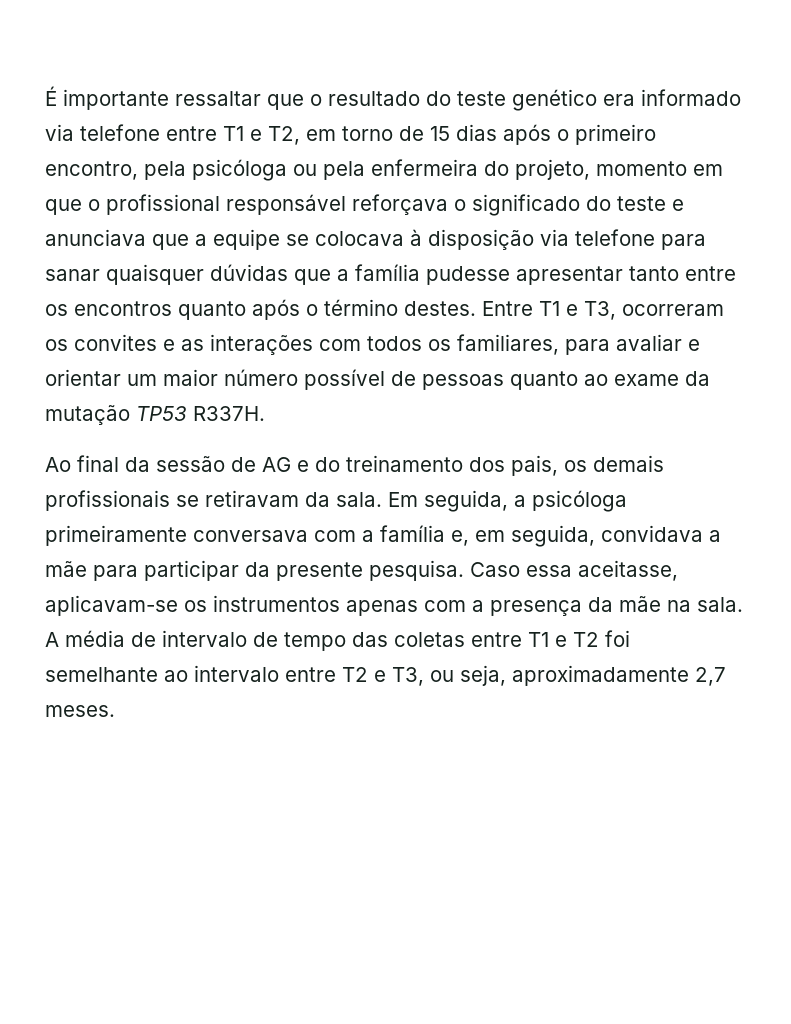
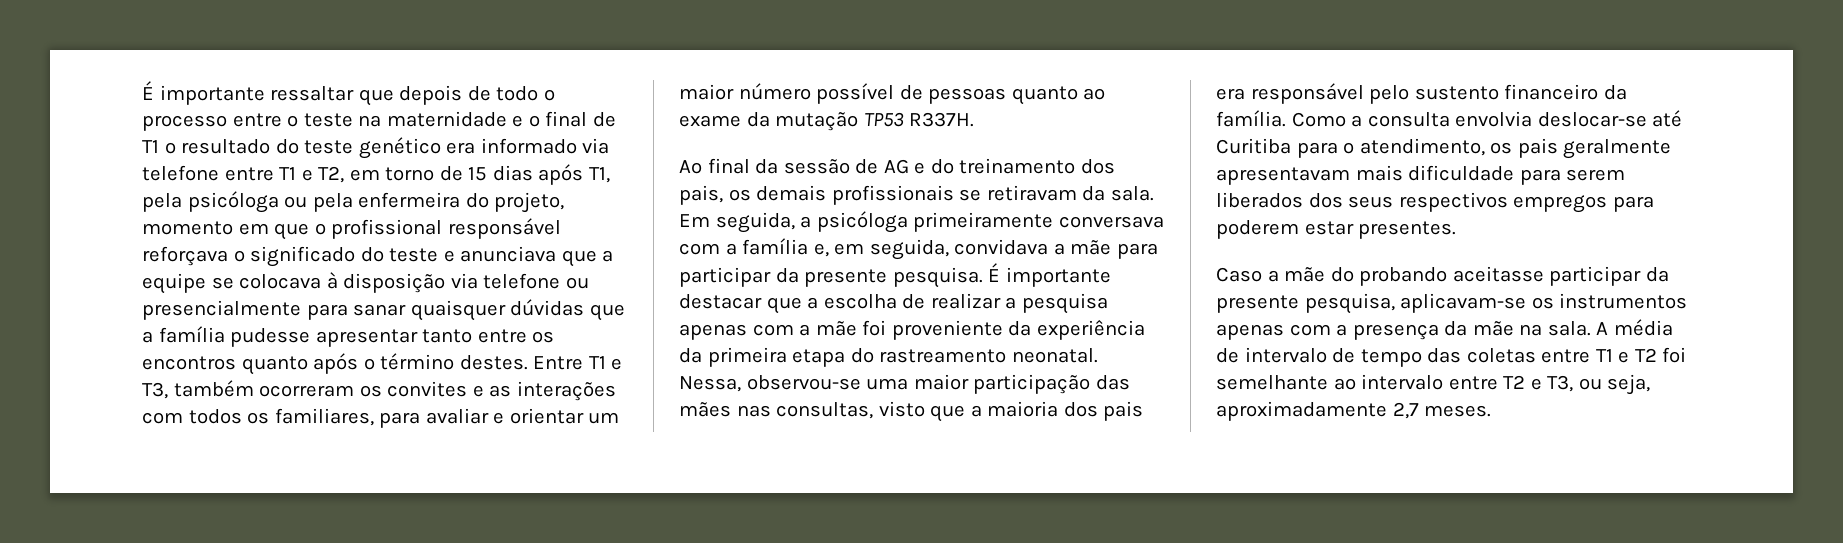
(304, 102) none -> [399,85,555,105] [142,111,616,131] [142,140,159,153] depois de todo o processo entre o teste na maternidade e o final de T1
[557,124,656,145] [45,161,138,180] o primeiro encontro, -> [588,167,610,183] T1,
(655, 237) none -> [565,277,589,289] [142,300,301,320] ou presencialmente
(616, 310) none -> [173,380,254,397] também
[470,560,678,581] Caso essa aceitasse, -> [988,263,1111,287] [679,293,1108,314] [679,319,1145,340] [679,347,1098,367] [679,374,1130,394] [679,401,1144,422] [1216,83,1627,104] [1216,110,1683,127] [1216,138,1672,159] [1216,165,1626,185] [1216,192,1654,213] [1216,220,1457,239] [1216,266,1669,286] [1216,293,1395,314] É importante destacar que a escolha de realizar a pesquisa apenas com a mãe foi proveniente da experiência da primeira etapa do rastreamento neonatal. Nessa, observou-se uma maior participação das mães nas consultas, visto que a maioria dos pais era responsável pelo sustento financeiro da família. Como a consulta envolvia deslocar-se até Curitiba para o atendimento, os pais geralmente apresentavam mais dificuldade para serem liberados dos seus respectivos empregos para poderem estar presentes. // Caso a mãe do probando aceitasse participar da presente pesquisa,

